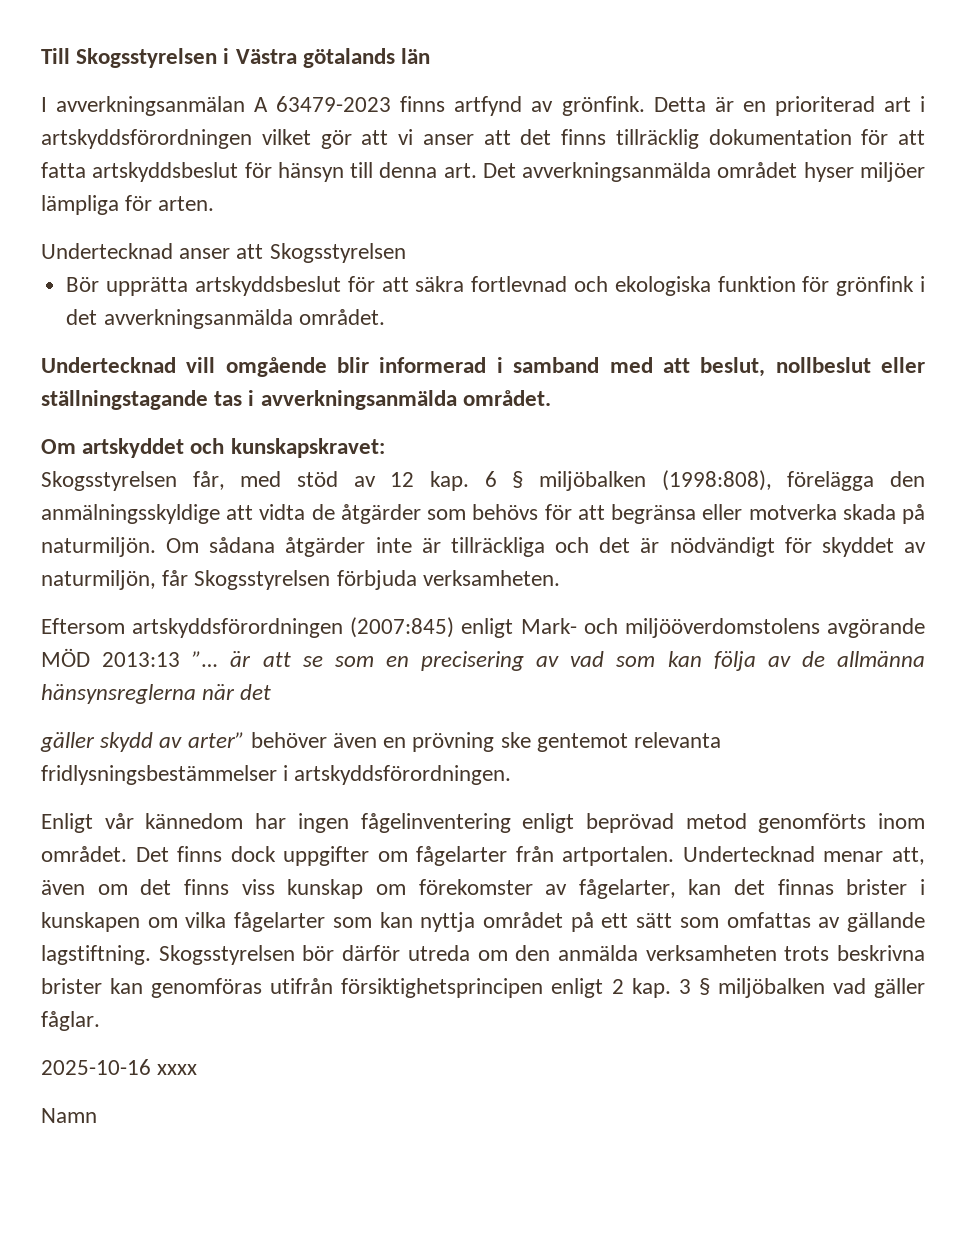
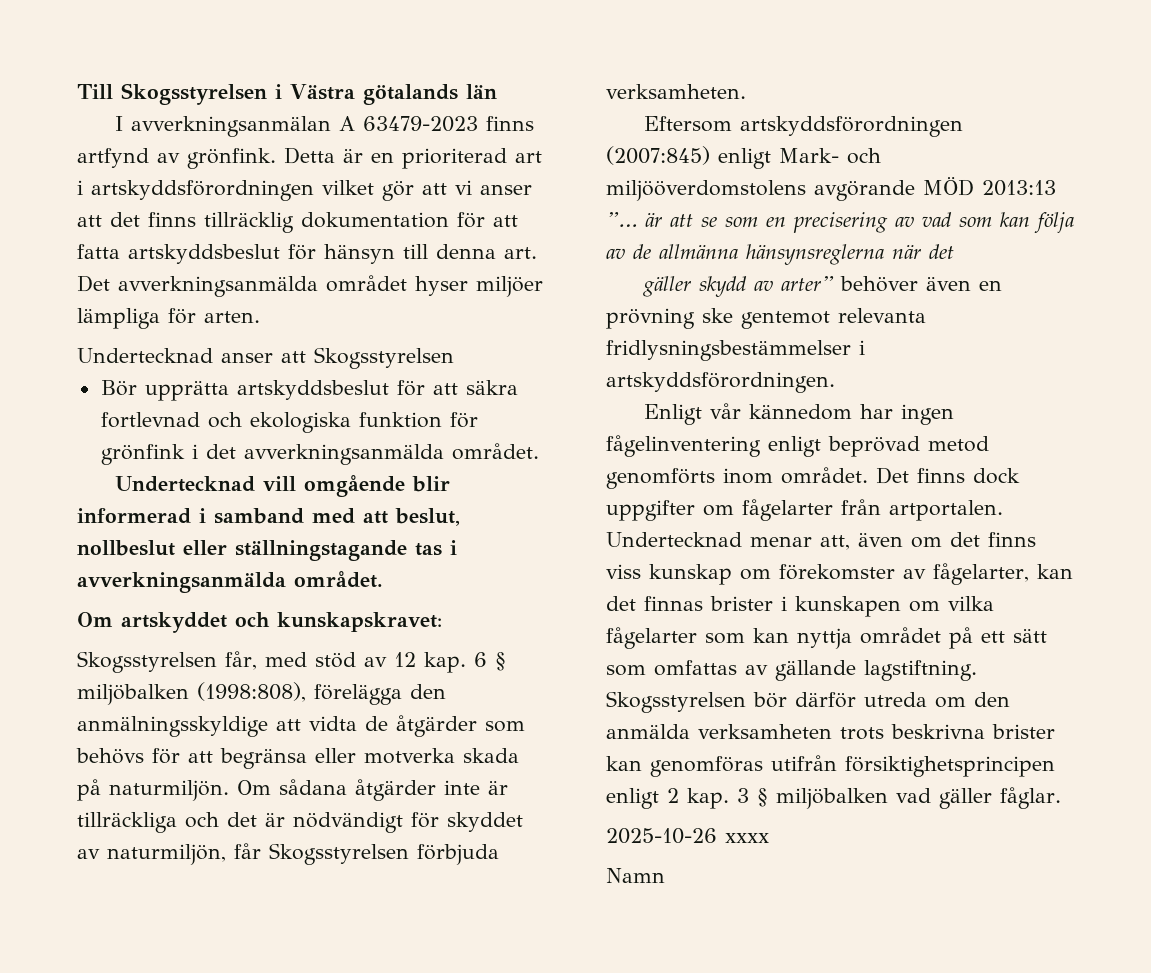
[41,1059,151,1075] 2025-10-16 -> [606,828,717,844] 2025-10-26

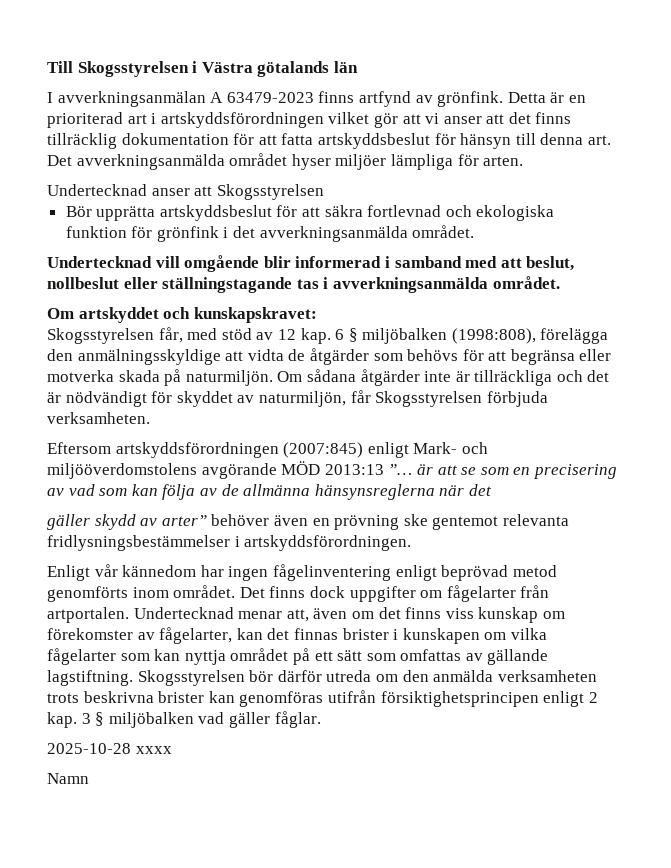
[606,828,717,844] 2025-10-26 -> [47,743,131,754] 2025-10-28

